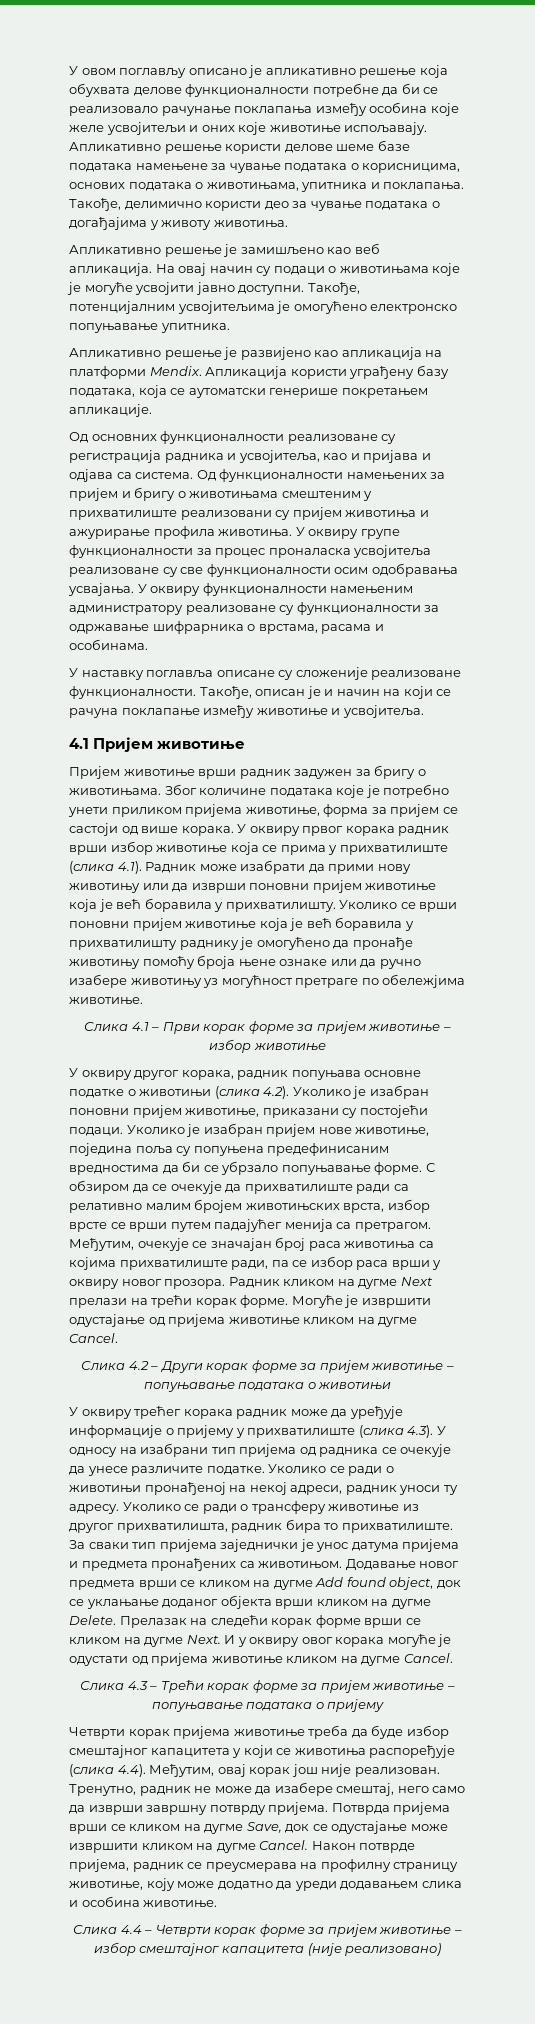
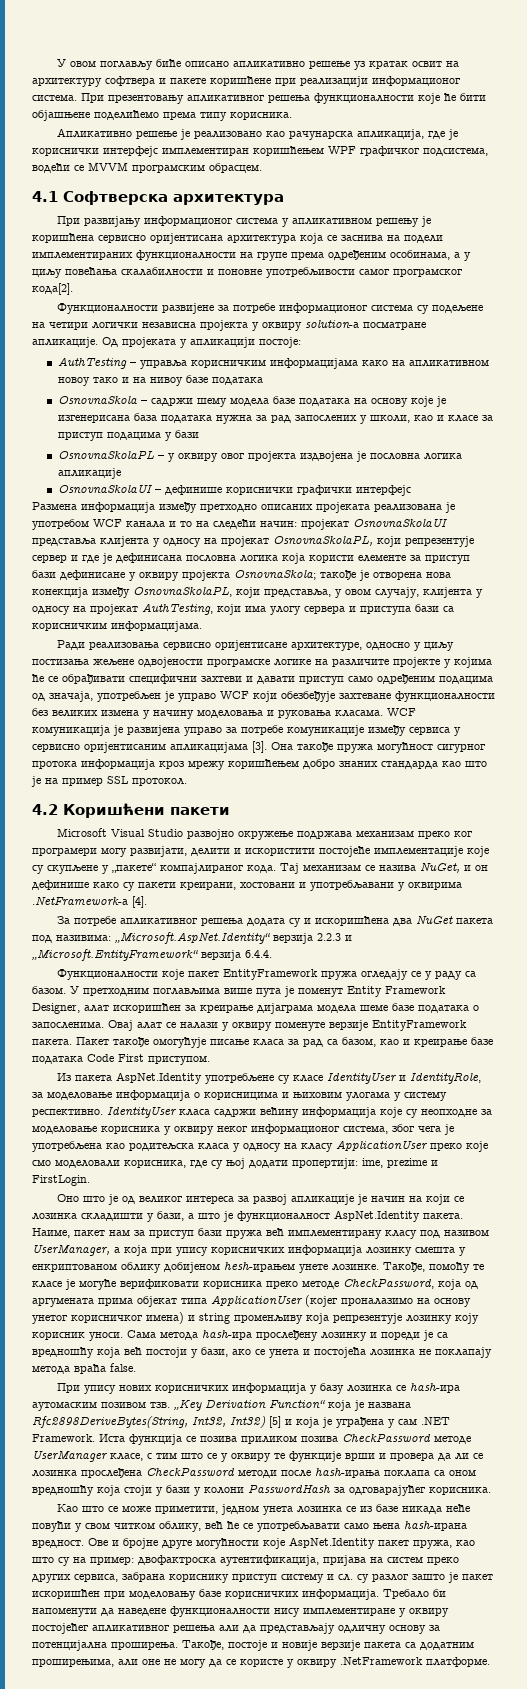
[188,65,448,78] [69,83,439,97] [69,102,459,116] [69,122,428,135] [69,140,410,154] [69,163,461,173] [69,182,465,192] [69,198,440,211] [69,217,288,230] [69,243,380,257] [69,263,461,276] [67,282,360,295] [69,301,458,314] [69,323,230,333] [69,347,443,360] [69,365,449,379] [69,385,428,398] [69,404,152,417] [69,431,397,444] [69,450,431,463] [69,469,446,482] [69,487,373,501] [69,507,429,520] [69,526,400,539] [69,545,432,558] [69,563,458,577] [68,583,414,596] [69,602,440,615] [69,621,384,634] [69,639,148,650] [69,667,462,680] [69,686,452,699] [69,705,424,718] [69,737,246,752] [69,765,426,779] [69,784,450,798] [68,804,458,817] [69,823,450,836] [69,841,448,855] [69,860,411,874] [69,880,437,893] [69,898,458,912] [69,917,414,931] [69,937,413,950] [69,955,421,969] [69,974,466,988] [69,997,143,1004] [84,1021,451,1034] [209,1039,326,1053] [69,1068,422,1080] [69,1085,429,1099] [69,1105,428,1118] [69,1123,430,1137] [69,1143,390,1156] [69,1161,435,1175] [69,1180,409,1194] [69,1199,430,1213] [69,1219,431,1232] [69,1237,434,1251] [69,1256,442,1270] [69,1277,433,1289] [69,1295,431,1308] [69,1314,418,1327] [69,1333,118,1343] [81,1360,454,1373] [143,1382,392,1392] [69,1406,403,1419] [69,1425,446,1438] [69,1443,452,1457] [69,1464,394,1476] [69,1482,458,1495] [69,1501,419,1514] [69,1519,453,1533] [69,1539,460,1552] [69,1558,460,1571] [69,1577,461,1590] [69,1595,431,1609] [69,1615,421,1628] [69,1634,452,1647] [69,1653,453,1666] [80,1680,455,1693] [151,1699,385,1712] [69,1725,449,1739] [69,1745,456,1758] [69,1764,440,1777] [69,1782,466,1796] [69,1802,451,1815] [69,1821,448,1834] [69,1840,416,1853] [69,1859,459,1872] [69,1878,462,1891] [69,1896,218,1907] [73,1924,462,1937] [93,1942,442,1956] описано је апликативно решење која обухвата делове функционалности потребне да би се реализовало рачунање поклапања између особина које желе усвојитељи и оних које животиње испољавају. Апликативно решење користи делове шеме базе података намењене за чување података о корисницима, основих података о животињама, упитника и поклапања. Такође, делимично користи део за чување података о догађајима у животу животиња. // Апликативно решење је замишљено као веб апликација. На овај начин су подаци о животињама које је могуће усвојити јавно доступни. Такође, потенцијалним усвојитељима је омогућено електронско попуњавање упитника. // Апликативно решење је развијено као апликација на платформи Mendix. Апликација користи уграђену базу података, која се аутоматски генерише покретањем апликације. // Од основних функционалности реализоване су регистрација радника и усвојитеља, као и пријава и одјава са система. Од функционалности намењених за пријем и бригу о животињама смештеним у прихватилиште реализовани су пријем животиња и ажурирање профила животиња. У оквиру групе функционалности за процес проналаска усвојитеља реализоване су све функционалности осим одобравања усвајања. У оквиру функционалности намењеним администратору реализоване су функционалности за одржавање шифрарника о врстама, расама и особинама. // У наставку поглавља описане су сложеније реализоване функционалности. Такође, описан је и начин на који се рачуна поклапање између животиње и усвојитеља. // 4.1 Пријем животиње // Пријем животиње врши радник задужен за бригу о животињама. Због количине података које је потребно унети приликом пријема животиње, форма за пријем се састоји од више корака. У оквиру првог корака радник врши избор животиње која се прима у прихватилиште (слика 4.1). Радник може изабрати да прими нову животињу или да изврши поновни пријем животиње која је већ боравила у прихватилишту. Уколико се врши поновни пријем животиње која је већ боравила у прихватилишту раднику је омогућено да пронађе животињу помоћу броја њене ознаке или да ручно изабере животињу уз могућност претраге по обележјима животиње. // Слика 4.1 – Први корак форме за пријем животиње – избор животиње // У оквиру другог корака, радник попуњава основне податке о животињи (слика 4.2). Уколико је изабран поновни пријем животиње, приказани су постојећи подаци. Уколико је изабран пријем нове животиње, поједина поља су попуњена предефинисаним вредностима да би се убрзало попуњавање форме. С обзиром да се очекује да прихватилиште ради са релативно малим бројем животињских врста, избор врсте се врши путем падајућег менија са претрагом. Међутим, очекује се значајан број раса животиња са којима прихватилиште ради, па се избор раса врши у оквиру новог прозора. Радник кликом на дугме Next прелази на трећи корак форме. Могуће је извршити одустајање од пријема животиње кликом на дугме Cancel. // Слика 4.2 – Други корак форме за пријем животиње – попуњавање података о животињи // У оквиру трећег корака радник може да уређује информације о пријему у прихватилиште (слика 4.3). У односу на изабрани тип пријема од радника се очекује да унесе различите податке. Уколико се ради о животињи пронађеној на некој адреси, радник уноси ту адресу. Уколико се ради о трансферу животиње из другог прихватилишта, радник бира то прихватилиште. За сваки тип пријема заједнички је унос датума пријема и предмета пронађених са животињом. Додавање новог предмета врши се кликом на дугме Add found object, док се уклањање доданог објекта врши кликом на дугме Delete. Прелазак на следећи корак форме врши се кликом на дугме Next. И у оквиру овог корака могуће је одустати од пријема животиње кликом на дугме Cancel. // Слика 4.3 – Трећи корак форме за пријем животиње – попуњавање података о пријему // Четврти корак пријема животиње треба да буде избор смештајног капацитета у који се животиња распоређује (слика 4.4). Међутим, овај корак још није реализован. Тренутно, радник не може да изабере смештај, него само да изврши завршну потврду пријема. Потврда пријема врши се кликом на дугме Save, док се одустајање може извршити кликом на дугме Cancel. Након потврде пријема, радник се преусмерава на профилну страницу животиње, коју може додатно да уреди додавањем слика и особина животиње. // Слика 4.4 – Четврти корак форме за пријем животиње – избор смештајног капацитета (није реализовано) -> [155,59,459,70] [32,76,461,87] [32,93,486,104] [32,110,292,121] [56,128,458,140] [32,146,488,157] [32,162,262,173] [32,191,284,205] [56,216,431,227] [32,233,443,244] [32,250,471,261] [32,267,463,278] [32,283,73,295] [56,303,483,314] [32,320,426,331] [32,337,301,348] [57,357,489,369] [57,375,263,386] [57,396,446,407] [57,413,493,424] [57,430,199,441] [57,451,462,462] [57,468,121,479] [57,485,411,496] [32,502,455,513] [32,519,447,530] [32,536,474,547] [32,553,470,564] [32,570,451,581] [32,587,483,598] [32,603,454,615] [32,621,202,632] [56,640,454,651] [32,657,492,668] [32,674,493,685] [32,691,495,702] [32,708,416,719] [32,725,461,736] [32,741,486,753] [32,759,487,770] [31,776,187,787] [32,803,230,818] [56,828,473,840] [32,846,489,857] [32,862,488,874] [32,880,462,891] [32,896,147,908] [56,915,493,927] [32,932,352,944] [32,949,272,961] [56,969,476,980] [32,986,446,997] [32,1003,479,1014] [32,1020,467,1031] [32,1037,493,1048] [32,1054,210,1065] [56,1072,481,1084] [32,1090,447,1101] [32,1107,492,1118] [32,1124,454,1135] [32,1140,488,1152] [32,1158,438,1169] [32,1175,90,1186] [56,1194,464,1205] [32,1210,463,1222] [32,1228,489,1239] [32,1245,466,1256] [32,1262,484,1273] [32,1279,478,1290] [32,1295,471,1307] [32,1312,479,1324] [32,1330,448,1341] [32,1347,492,1358] [32,1363,136,1374] [56,1383,460,1394] [32,1400,411,1411] [32,1416,450,1428] [32,1434,471,1445] [32,1451,483,1462] [32,1468,476,1478] [32,1485,491,1496] [56,1504,470,1515] [32,1521,467,1532] [32,1537,475,1549] [32,1555,459,1566] [32,1572,493,1583] [32,1589,446,1600] [32,1606,449,1617] [32,1623,440,1634] [32,1640,474,1651] [32,1657,490,1668] биће описано апликативно решење уз кратак освит на архитектуру софтвера и пакете коришћене при реализацији информационог система. При презентовању апликативног решења функционалности које ће бити објашњене поделићемо према типу корисника. // Апликативно решење је реализовано као рачунарска апликација, где је кориснички интерфејс имплементиран коришћењем WPF графичког подсистема, водећи се MVVM програмским обрасцем. // 4.1 Софтверска архитектура // При развијању информационог система у апликативном решењу је коришћена сервисно оријентисана архитектура која се заснива на подели имплементираних функционалности на групе према одређеним особинама, а у циљу повећања скалабилности и поновне употребљивости самог програмског кода[2]. // Функционалности развијене за потребе информационог система су подељене на четири логички независна пројекта у оквиру solution-а посматране апликације. Од пројеката у апликацији постоје: // AuthTesting – управља корисничким информацијама како на апликативном новоу тако и на нивоу базе података // OsnovnaSkola – садржи шему модела базе података на основу које је изгенерисана база података нужна за рад запослених у школи, као и класе за приступ подацима у бази // OsnovnaSkolaPL – у оквиру овог пројекта издвојена је пословна логика апликације // OsnovnaSkolaUI – дефинише кориснички графички интерфејс // Размена информација између претходно описаних пројеката реализована је употребом WCF канала и то на следећи начин: пројекат OsnovnaSkolaUI представља клијента у односу на пројекат OsnovnaSkolaPL, који репрезентује сервер и где је дефинисана пословна логика која користи елементе за приступ бази дефинисане у оквиру пројекта OsnovnaSkola; такође је отворена нова конекција између OsnovnaSkolaPL, који представља, у овом случају, клијента у односу на пројекат AuthTesting, који има улогу сервера и приступа бази са корисничким информацијама. // Ради реализовања сервисно оријентисане архитектуре, односно у циљу постизања жељене одвојености програмске логике на различите пројекте у којима ће се обрађивати специфични захтеви и давати приступ само одређеним подацима од значаја, употребљен је управо WCF који обезбеђује захтеване функционалности без великих измена у начину моделовања и руковања класама. WCF комуникација је развијена управо за потребе комуникације између сервиса у сервисно оријентисаним апликацијама [3]. Она такође пружа могућност сигурног протока информација кроз мрежу коришћењем добро знаних стандарда као што је на пример SSL протокол. // 4.2 Коришћени пакети // Microsoft Visual Studio развојно окружење подржава механизам преко ког програмери могу развијати, делити и искористити постојеће имплементације које су скупљене у „пакете“ компајлираног кода. Тај механизам се назива NuGet, и он дефинише како су пакети креирани, хостовани и употребљавани у оквирима .NetFramework-а [4]. // За потребе апликативног решења додата су и искоришћена два NuGet пакета под називима: „Microsoft.AspNet.Identity“ верзија 2.2.3 и „Microsoft.EntityFramework“ верзија 6.4.4. // Функционалности које пакет EntityFramework пружа огледају се у раду са базом. У претходним поглављима више пута је поменут Entity Framework Designer, алат искоришћен за креирање дијаграма модела шеме базе података о запосленима. Овај алат се налази у оквиру поменуте верзије EntityFramework пакета. Пакет такође омогућује писање класа за рад са базом, као и креирање базе података Code First приступом. // Из пакета AspNet.Identity употребљене су класе IdentityUser и IdentityRole, за моделовање информација о корисницима и њиховим улогама у систему респективно. IdentityUser класа садржи већину информација које су неопходне за моделовање корисника у оквиру неког информационог система, због чега је употребљена као родитељска класа у односу на класу ApplicationUser преко које смо моделовали корисника, где су њој додати пропертији: ime, prezime и FirstLogin. // Оно што је од великог интереса за развој апликације је начин на који се лозинка складишти у бази, а што је функционалност AspNet.Identity пакета. Наиме, пакет нам за приступ бази пружа већ имплементирану класу под називом UserManager, а која при упису корисничких информација лозинку смешта у енкриптованом облику добијеном hesh-ирањем унете лозинке. Такође, помоћу те класе је могуће верификовати корисника преко методе CheckPassword, која од аргумената прима објекат типа ApplicationUser (којег проналазимо на основу унетог корисничког имена) и string променљиву која репрезентује лозинку коју корисник уноси. Сама метода hash-ира прослеђену лозинку и пореди је са вредношћу која већ постоји у бази, ако се унета и постојећа лозинка не поклапају метода враћа false. // При упису нових корисничких информација у базу лозинка се hash-ира аутомаским позивом тзв. „Key Derivation Function“ која је названа Rfc2898DeriveBytes(String, Int32, Int32) [5] и која је уграђена у сам .NET Framework. Иста функција се позива приликом позива CheckPassword методе UserManager класе, с тим што се у оквиру те функције врши и провера да ли се лозинка прослеђена CheckPassword методи после hash-ирања поклапа са оном вредношћу која стоји у бази у колони PasswordHash за одговарајућег корисника. // Као што се може приметити, једном унета лозинка се из базе никада неће повући у свом читком облику, већ ће се употребљавати само њена hash-ирана вредност. Ове и бројне друге могућности које AspNet.Identity пакет пружа, као што су на пример: двофактроска аутентификација, пријава на систем преко других сервиса, забрана кориснику приступ систему и сл. су разлог зашто је пакет искоришћен при моделовању базе корисничких информација. Требало би напоменути да наведене функционалности нису имплементиране у оквиру постојећег апликативног решења али да представљају одличну основу за потенцијална проширења. Такође, постоје и новије верзије пакета са додатним проширењима, али оне не могу да се користе у оквиру .NetFramework платформе.

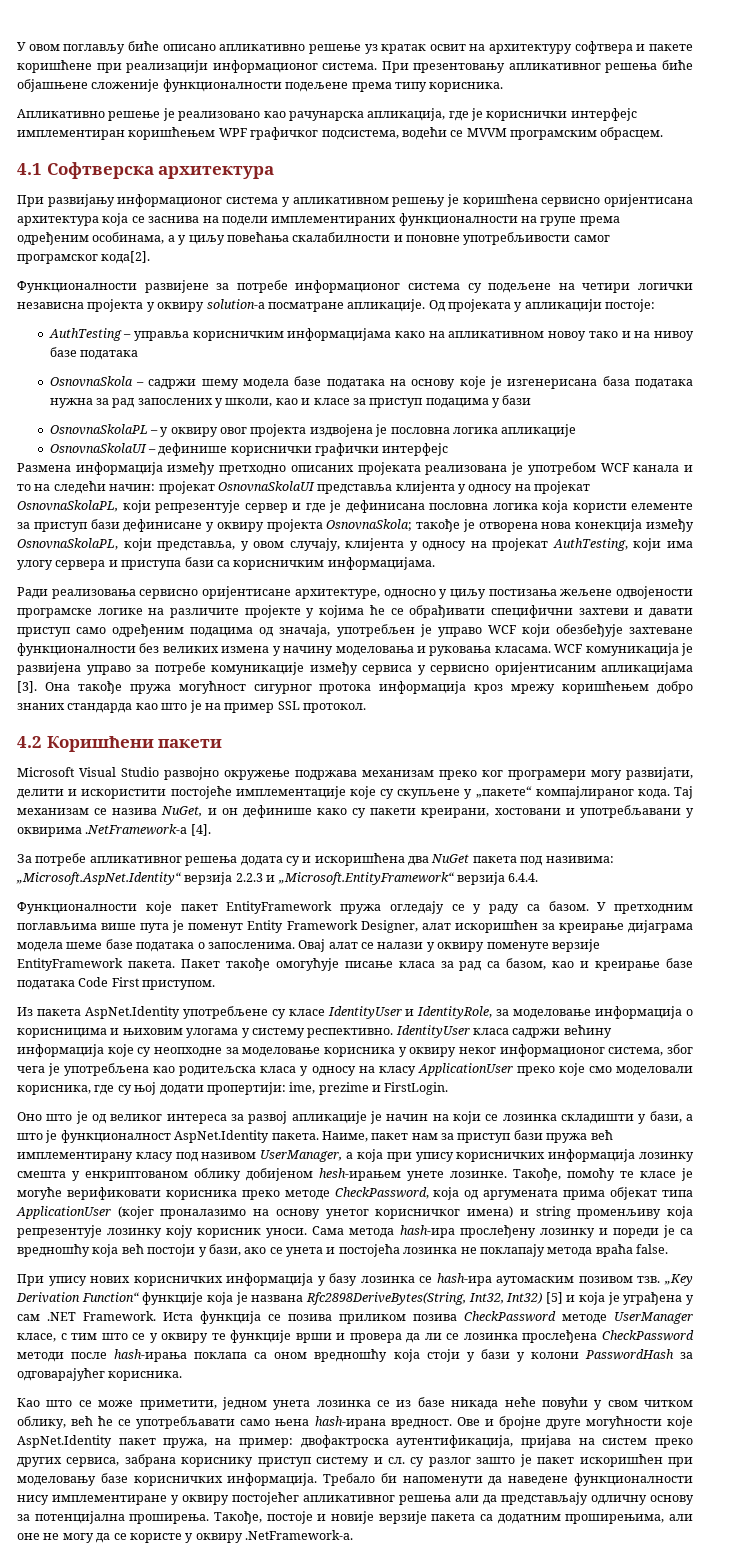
[314,93,486,104] [32,110,159,121] функционалности које ће бити објашњене поделићемо -> [661,60,693,70] [17,79,349,92] биће објашњене сложеније функционалности подељене
(326, 1404) none -> [142,1292,204,1305] функције
[456,1540,475,1546] [32,1557,70,1566] као што су -> (208, 1443) none
[340,1657,490,1667] .NetFramework платформе. -> [245,1530,353,1540] .NetFramework-a.

